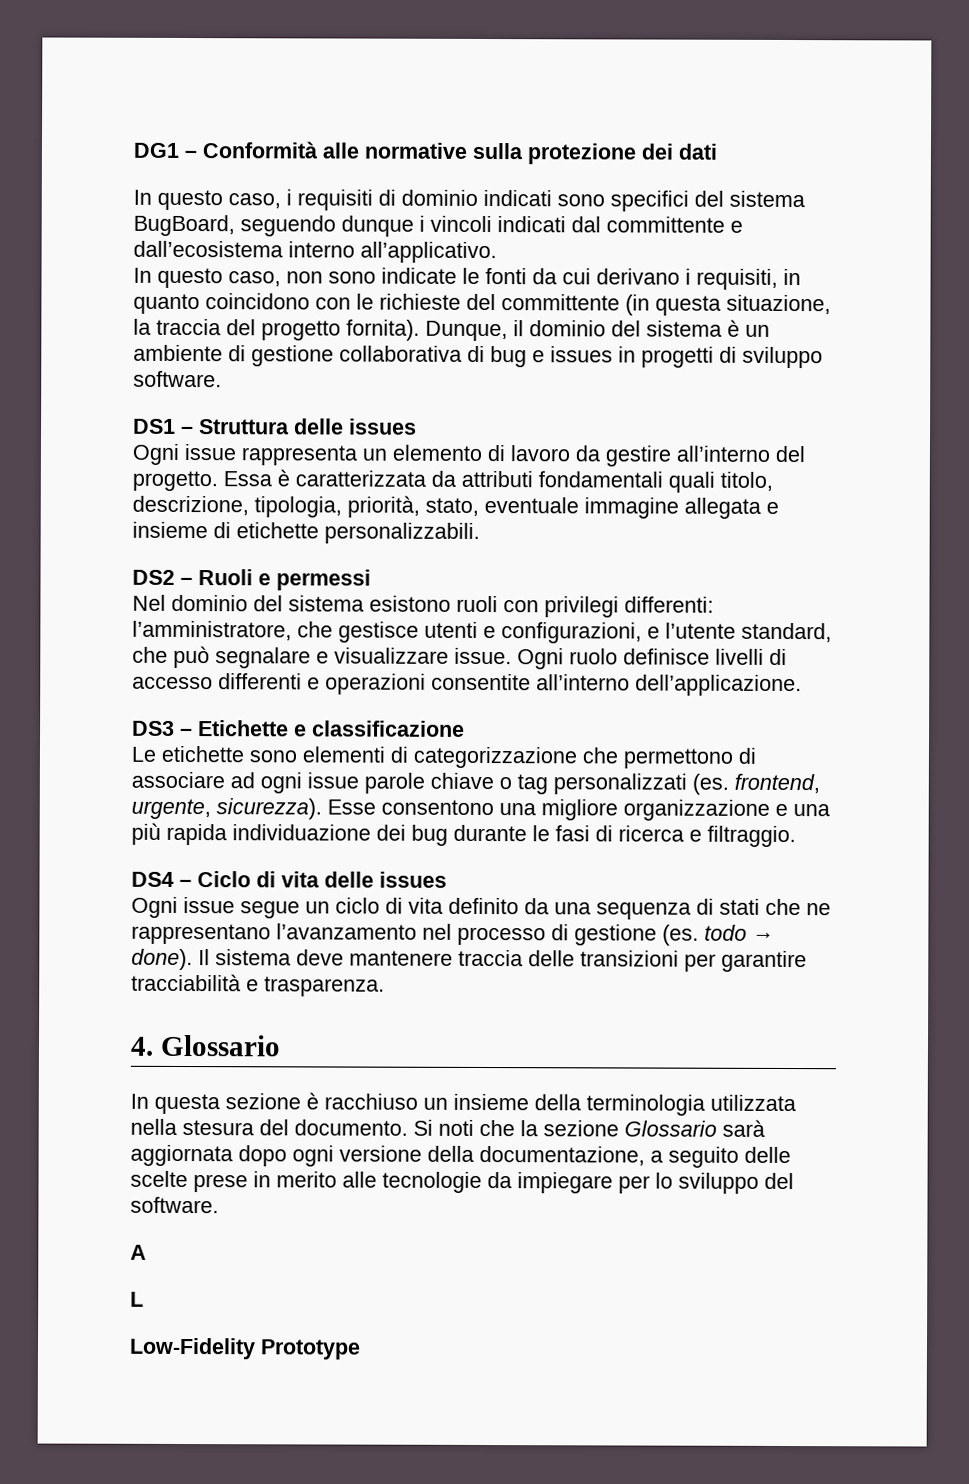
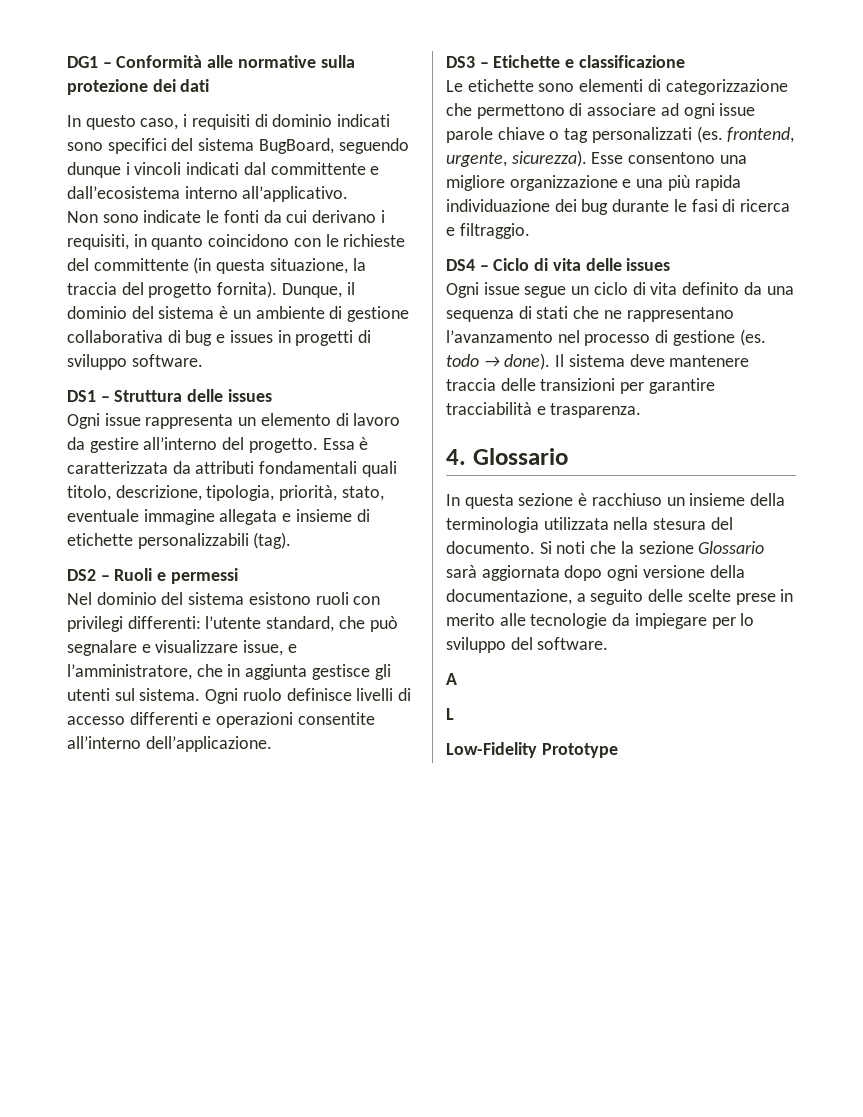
[133,267,323,289] In questo caso, non -> [67,211,98,223] Non
[324,522,480,544] personalizzabili. -> [137,532,292,549] personalizzabili (tag).
[132,620,660,644] l’amministratore, che gestisce utenti e configurazioni, e -> (201, 622) none
[454,647,512,665] issue. -> [243,640,297,656] [67,664,391,680] [67,688,201,701] issue, e l’amministratore, che in aggiunta gestisce gli utenti sul sistema.

